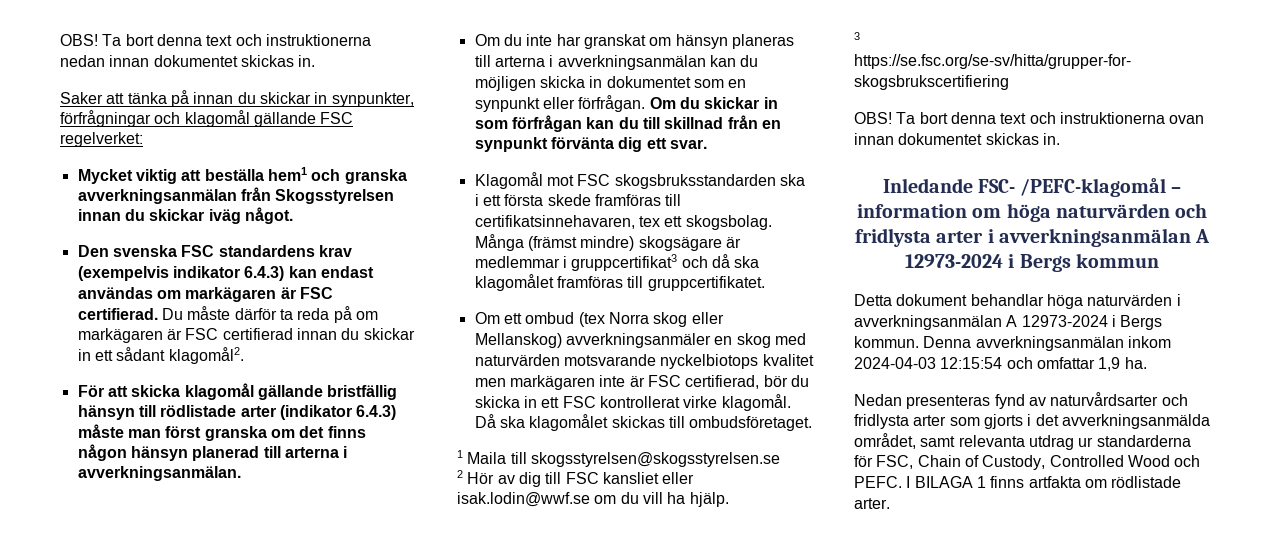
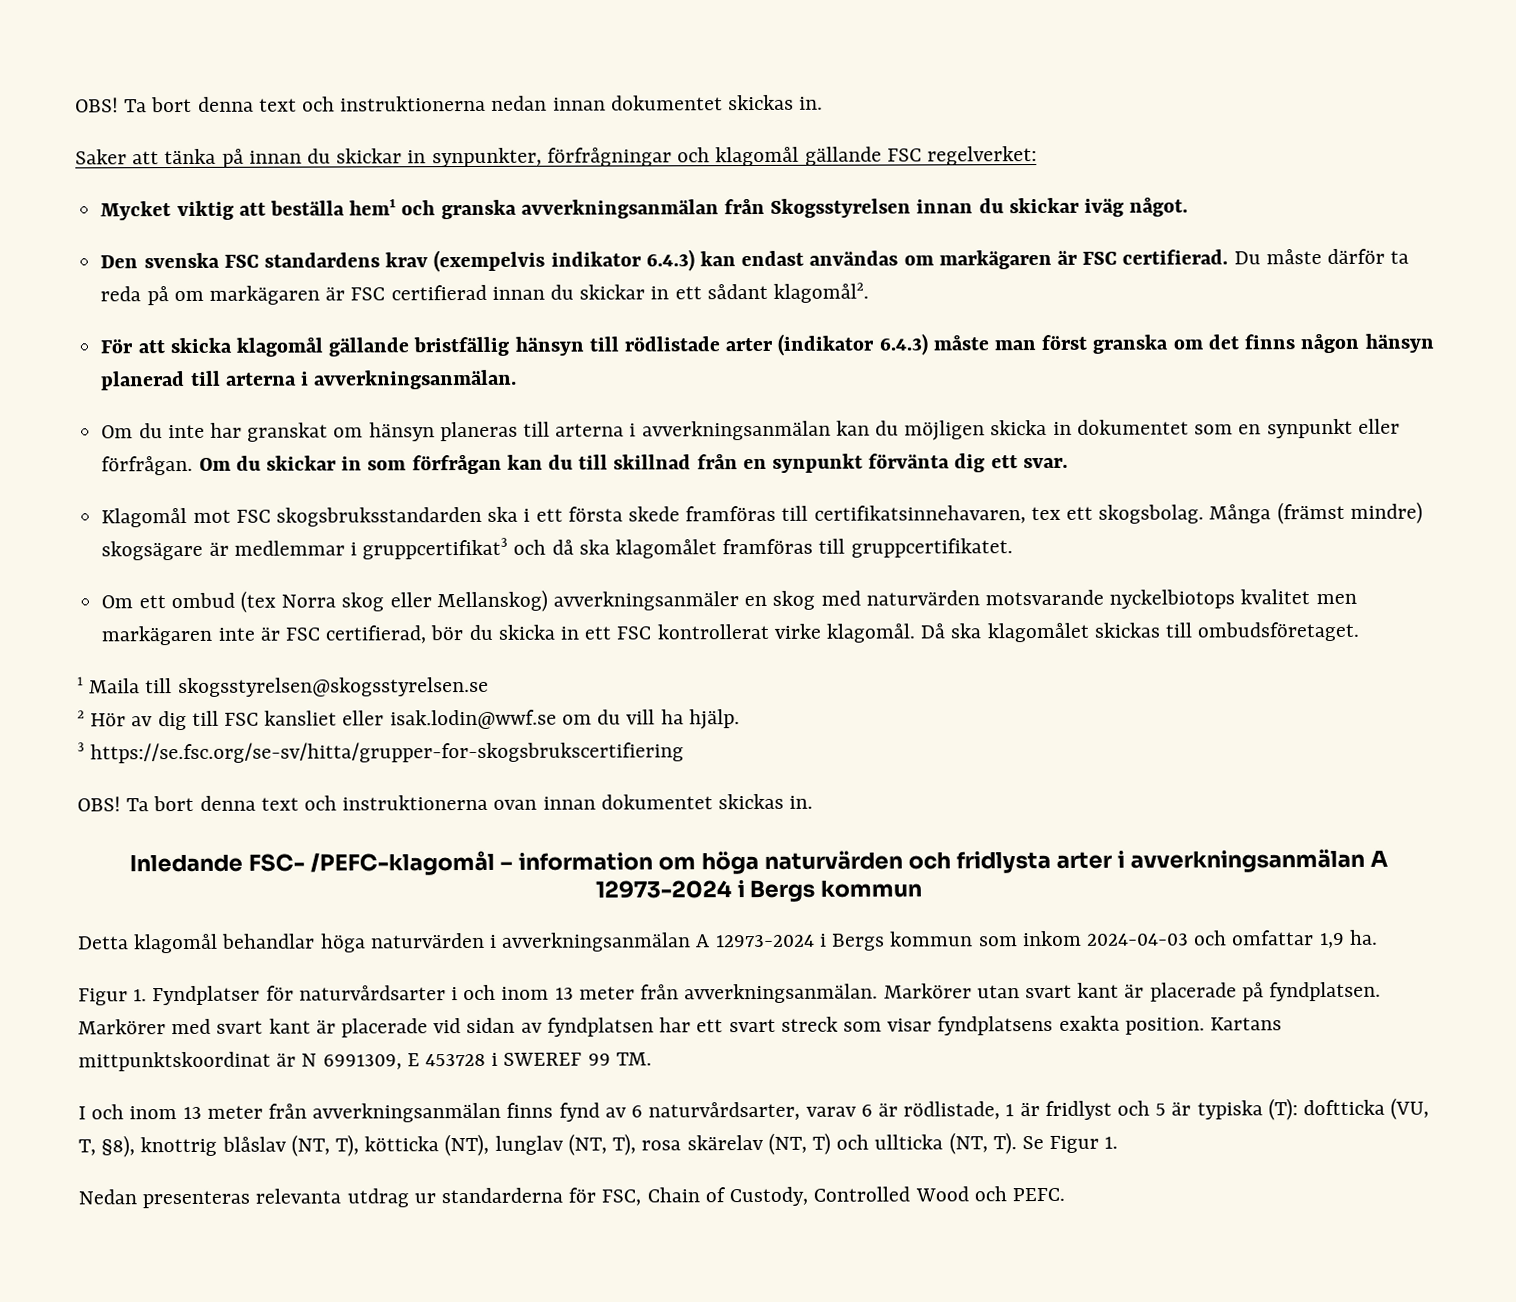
[896,294,968,306] dokument -> [133,933,219,954] klagomål
[854,336,1124,351] kommun. Denna avverkningsanmälan -> [889,931,1018,947] kommun som
[940,357,1003,369] 12:15:54 -> (1189, 939) none
[854,392,1188,409] [854,414,1210,429] [854,433,956,449] Nedan presenteras fynd av naturvårdsarter och fridlysta arter som gjorts i det avverkningsanmälda området, samt -> [78,981,1381,1006] [78,1015,1282,1038] [78,1051,652,1072] [78,1097,1430,1123] [78,1132,1119,1158] [78,1189,251,1209] Figur 1. Fyndplatser för naturvårdsarter i och inom 13 meter från avverkningsanmälan. Markörer utan svart kant är placerade på fyndplatsen. Markörer med svart kant är placerade vid sidan av fyndplatsen har ett svart streck som visar fyndplatsens exakta position. Kartans mittpunktskoordinat är N 6991309, E 453728 i SWEREF 99 TM. // I och inom 13 meter från avverkningsanmälan finns fynd av 6 naturvårdsarter, varav 6 är rödlistade, 1 är fridlyst och 5 är typiska (T): doftticka (VU, T, §8), knottrig blåslav (NT, T), kötticka (NT), lunglav (NT, T), rosa skärelav (NT, T) och ullticka (NT, T). Se Figur 1. // Nedan presenteras
[906,476,1182,488] [854,498,890,509] I BILAGA 1 finns artfakta om rödlistade arter. -> (1065, 1194) none

